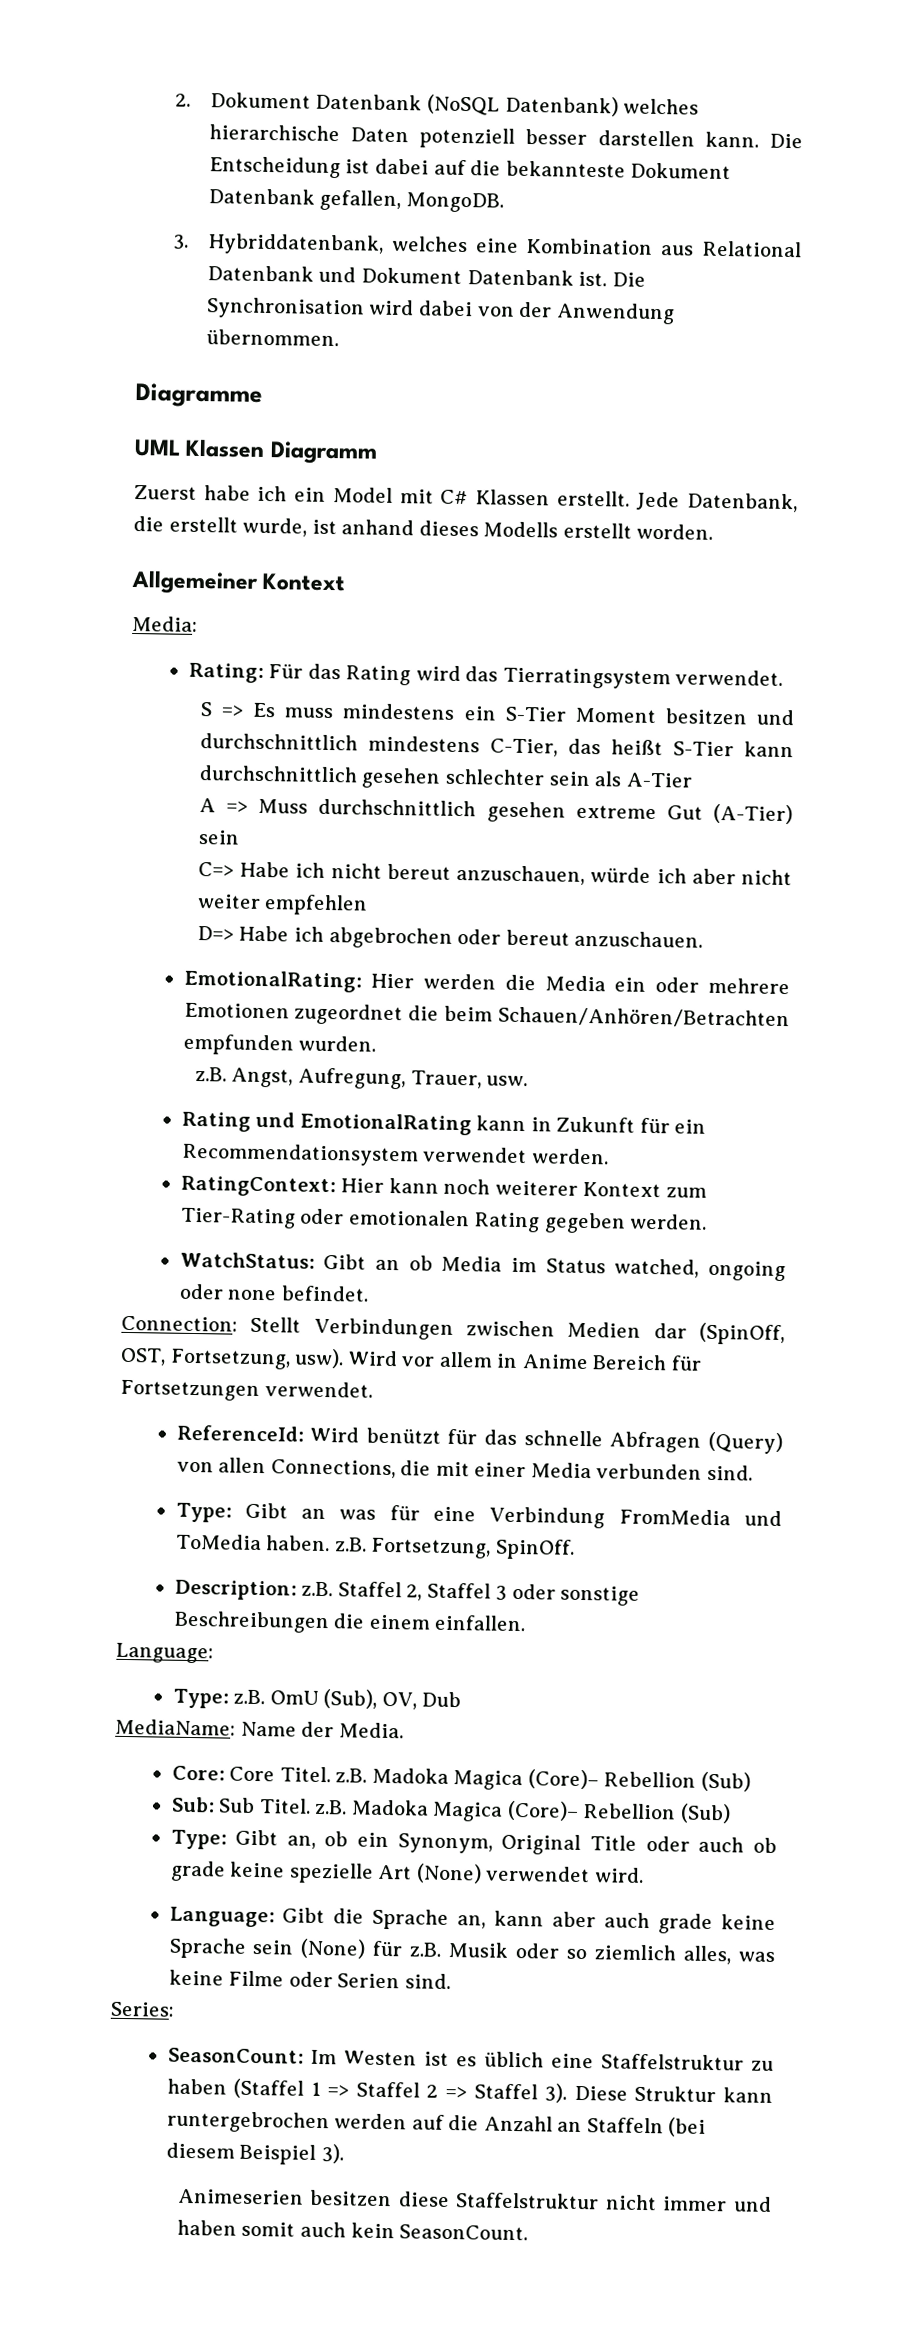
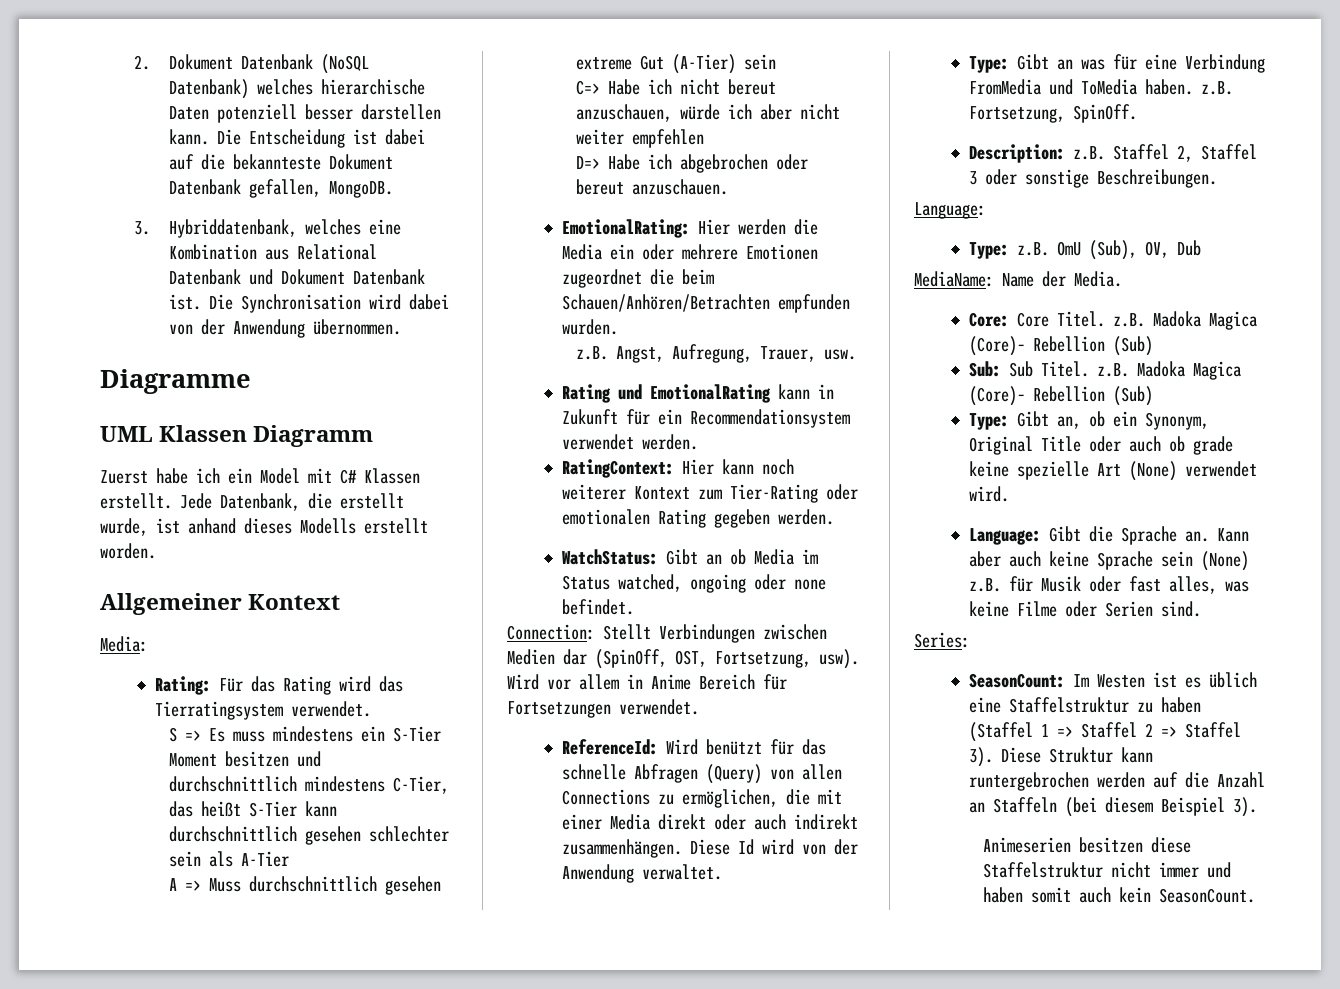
[270,1459,396,1479] Connections, -> [561,789,778,808] Connections zu ermöglichen,
[596,1463,753,1481] verbunden sind. -> [657,814,858,830] [561,839,858,858] [561,864,722,883] direkt oder auch indirekt zusammenhängen. Diese Id wird von der Anwendung verwaltet.
[173,1610,527,1634] Beschreibungen die einem einfallen. -> [1096,169,1217,188] Beschreibungen.
[457,1910,545,1929] an, kann -> [1184,528,1249,542] an. Kann
[658,1913,714,1935] grade -> (1041, 559) none
[372,1940,678,1961] für z.B. Musik oder so ziemlich -> [968,576,1161,592] z.B. für Musik oder fast

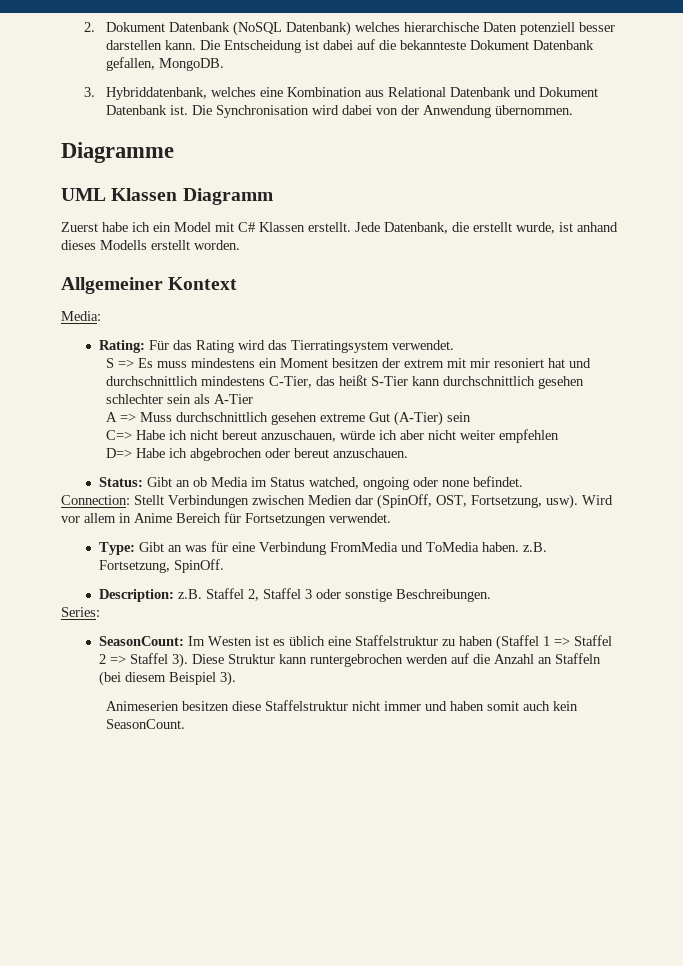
[392,726,441,742] S-Tier -> (278, 363) none
(289, 759) none -> [382,358,566,368] der extrem mit mir resoniert hat
[561,219,818,238] [561,244,818,260] [561,269,714,288] [561,294,850,313] [561,319,618,335] [575,344,856,363] [561,384,834,403] [561,409,850,428] [561,434,698,450] [561,459,794,478] [561,484,858,503] [561,509,834,528] [561,549,658,565] EmotionalRating: Hier werden die Media ein oder mehrere Emotionen zugeordnet die beim Schauen/Anhören/Betrachten empfunden wurden. // z.B. Angst, Aufregung, Trauer, usw. // Rating und EmotionalRating kann in Zukunft für ein Recommendationsystem verwendet werden. // RatingContext: Hier kann noch weiterer Kontext zum Tier-Rating oder emotionalen Rating gegeben werden. // WatchStatus: -> [99,477,144,487] Status:
[561,739,826,755] [561,764,842,784] [561,789,842,808] [561,814,858,830] [561,839,858,858] [561,864,722,883] // ReferenceId: Wird benützt für das schnelle Abfragen (Query) von allen Connections zu ermöglichen, die mit einer Media direkt oder auch indirekt zusammenhängen. Diese Id wird von der Anwendung verwaltet. -> (391, 518) none
[914,202,986,219] [968,240,1201,260] [914,271,1122,287] [968,311,1257,330] [968,336,1153,356] [968,361,1241,380] [968,386,1153,406] [968,411,1209,430] [968,436,1233,455] [968,461,1257,481] [968,486,1009,502] [968,526,1249,545] [968,551,1249,571] [968,576,1249,594] [968,601,1201,617] // Language: // Type: z.B. OmU (Sub), OV, Dub // MediaName: Name der Media. // Core: Core Titel. z.B. Madoka Magica (Core)– Rebellion (Sub) // Sub: Sub Titel. z.B. Madoka Magica (Core)– Rebellion (Sub) // Type: Gibt an, ob ein Synonym, Original Title oder auch ob grade keine spezielle Art (None) verwendet wird. // Language: Gibt die Sprache an. Kann aber auch keine Sprache sein (None) z.B. für Musik oder fast alles, was keine Filme oder Serien sind. -> (492, 595) none

